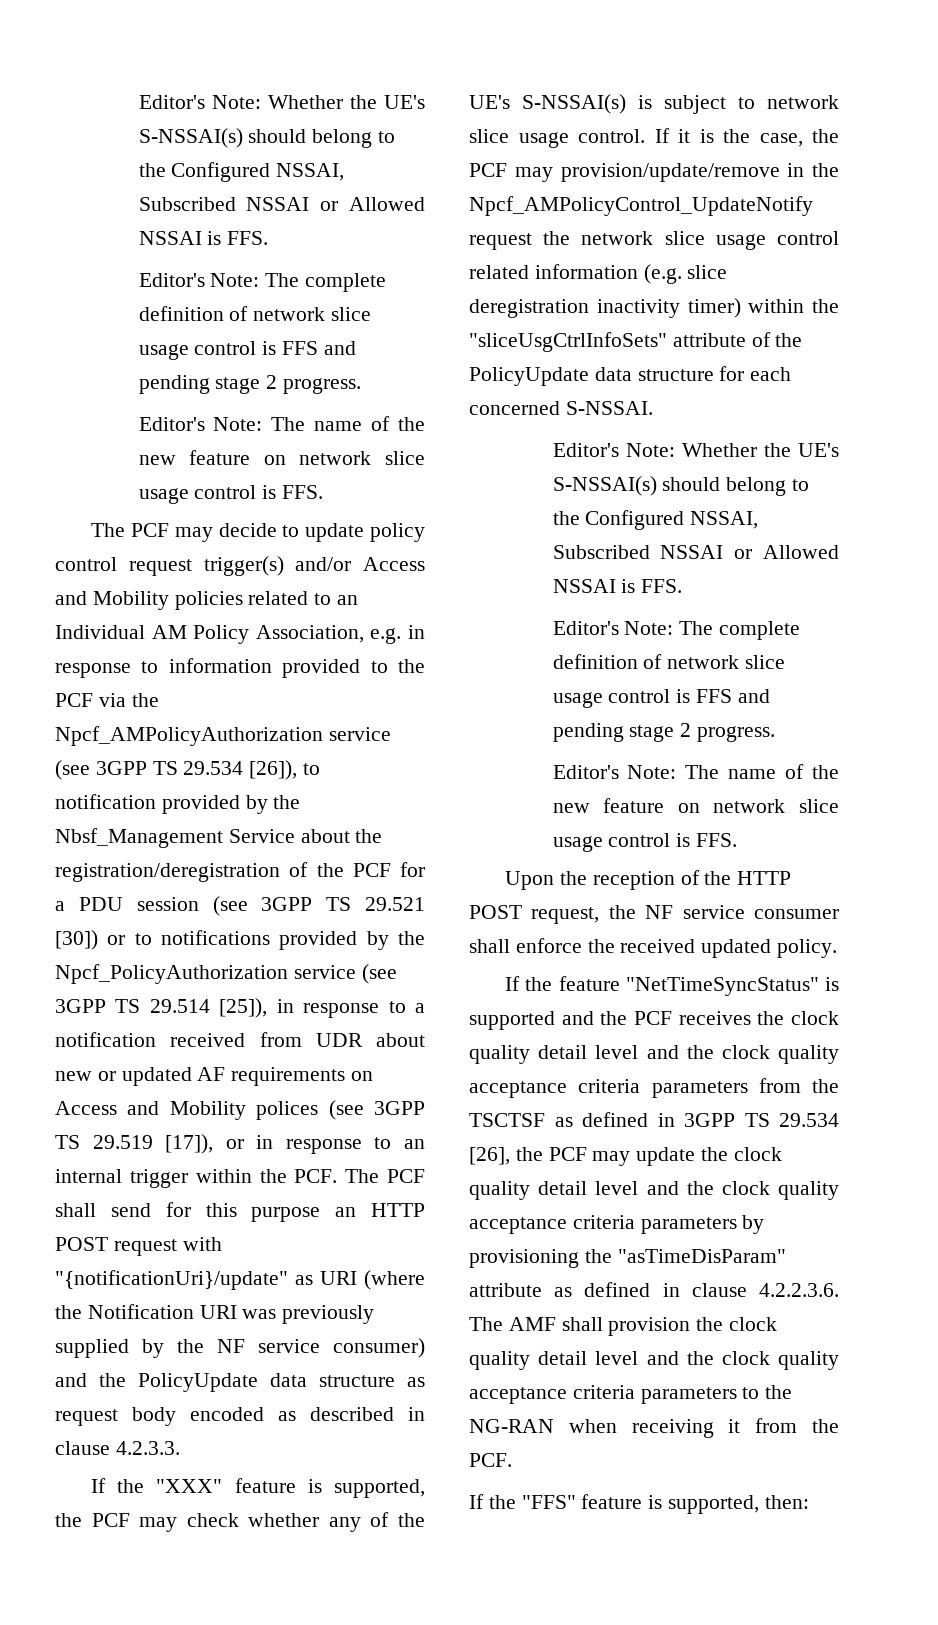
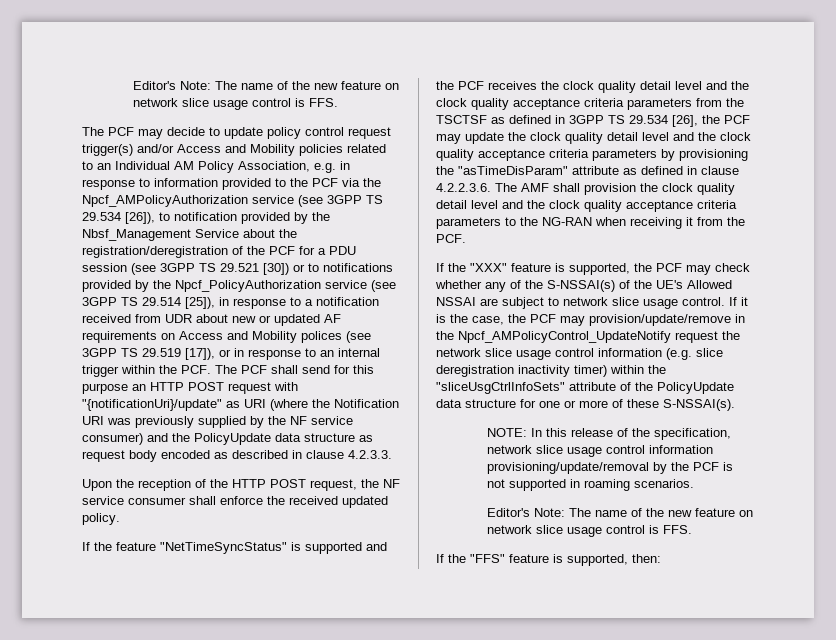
[138,95,425,109] [138,128,395,148] [138,162,345,182] [138,197,425,211] [138,231,269,245] [138,273,386,292] [138,306,371,321] [138,341,356,360] [138,375,361,394] [138,417,263,431] Editor's Note: Whether the UE's S-NSSAI(s) should belong to the Configured NSSAI, Subscribed NSSAI or Allowed NSSAI is FFS. // Editor's Note: The complete definition of network slice usage control is FFS and pending stage 2 progress. // Editor's Note: -> [132,81,211,90] Editor's Note:
[91,1478,425,1498] [55,1512,425,1532] [469,94,839,114] [469,128,839,148] [469,163,839,182] [469,196,813,216] [469,231,839,250] [469,264,728,284] [469,298,839,318] [469,332,803,352] [469,366,792,386] [469,401,653,415] [552,443,839,457] [552,476,809,496] [552,510,759,530] [552,545,839,559] [552,579,683,593] [552,621,800,640] [552,654,785,669] [552,689,770,708] [552,723,775,742] [552,764,840,779] [552,798,839,813] [552,833,737,852] // If the "XXX" feature is supported, the PCF may check whether any of the UE's S-NSSAI(s) is subject to network slice usage control. If it is the case, the PCF may provision/update/remove in the Npcf_AMPolicyControl_UpdateNotify request the network slice usage control related information (e.g. slice deregistration inactivity timer) within the "sliceUsgCtrlInfoSets" attribute of the PolicyUpdate data structure for each concerned S-NSSAI. // Editor's Note: Whether the UE's S-NSSAI(s) should belong to the Configured NSSAI, Subscribed NSSAI or Allowed NSSAI is FFS. // Editor's Note: The complete definition of network slice usage control is FFS and pending stage 2 progress. // Editor's Note: The name of the new feature on network slice usage control is FFS. -> (392, 454) none
(512, 1460) none -> [436,263,750,275] [435,280,732,292] [436,297,748,309] [436,314,745,326] [436,331,740,343] [436,348,723,360] [436,365,666,377] [436,382,734,394] [436,399,735,411] [486,428,731,440] [486,445,713,457] [486,462,733,474] [486,479,694,491] [486,508,753,517] [486,525,692,537] // If the "XXX" feature is supported, the PCF may check whether any of the S-NSSAI(s) of the UE's Allowed NSSAI are subject to network slice usage control. If it is the case, the PCF may provision/update/remove in the Npcf_AMPolicyControl_UpdateNotify request the network slice usage control information (e.g. slice deregistration inactivity timer) within the "sliceUsgCtrlInfoSets" attribute of the PolicyUpdate data structure for one or more of these S-NSSAI(s). // NOTE: In this release of the specification, network slice usage control information provisioning/update/removal by the PCF is not supported in roaming scenarios. // Editor's Note: The name of the new feature on network slice usage control is FFS.

